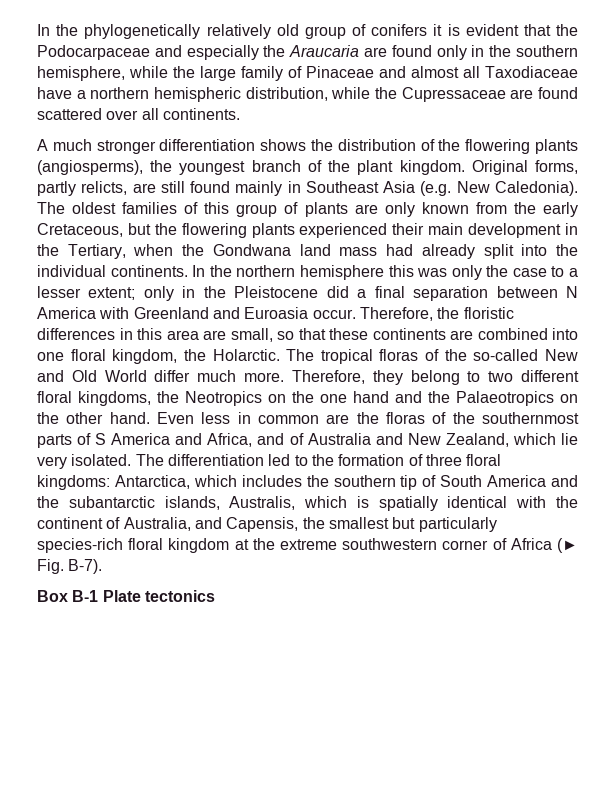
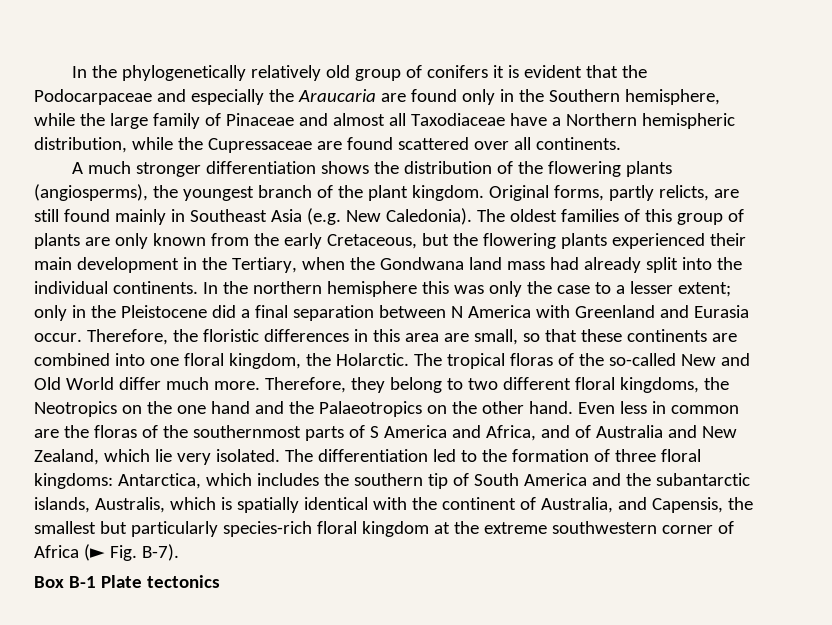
[516,45,579,57] southern -> [548,89,620,102] Southern
[90,87,150,99] northern -> [565,113,637,126] Northern
[244,307,309,319] Euroasia -> [693,305,749,318] Eurasia

